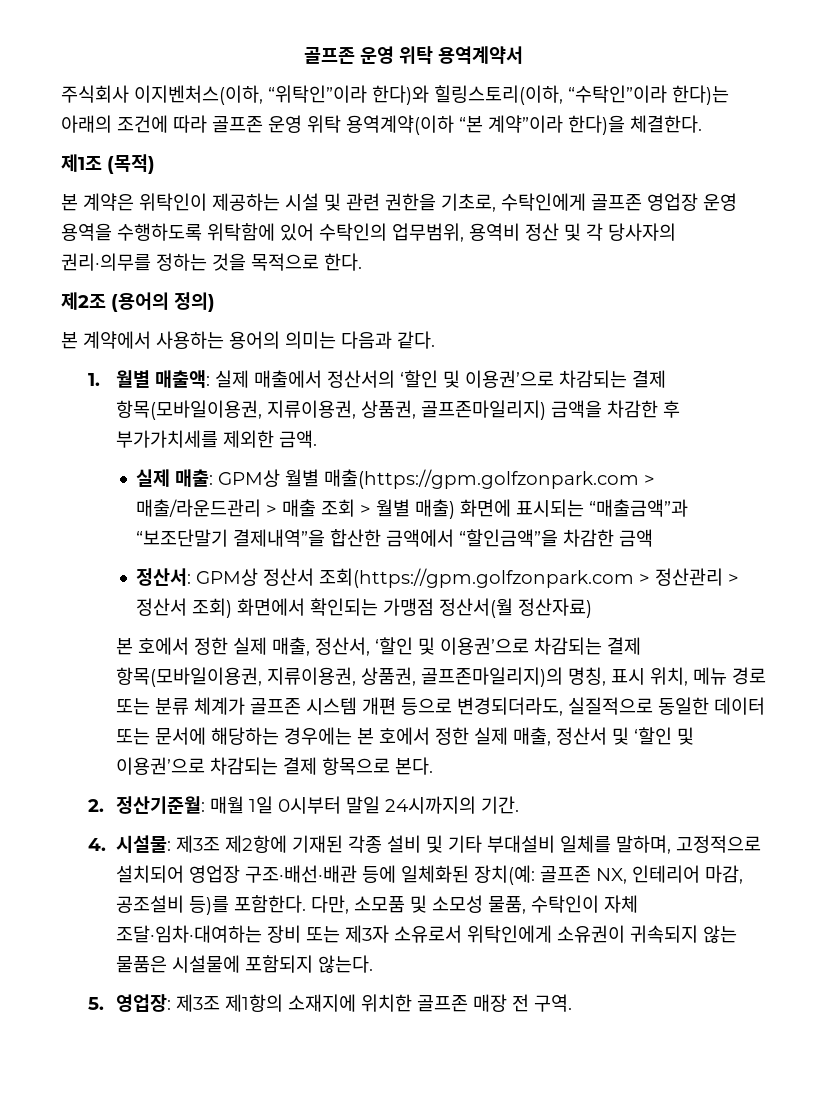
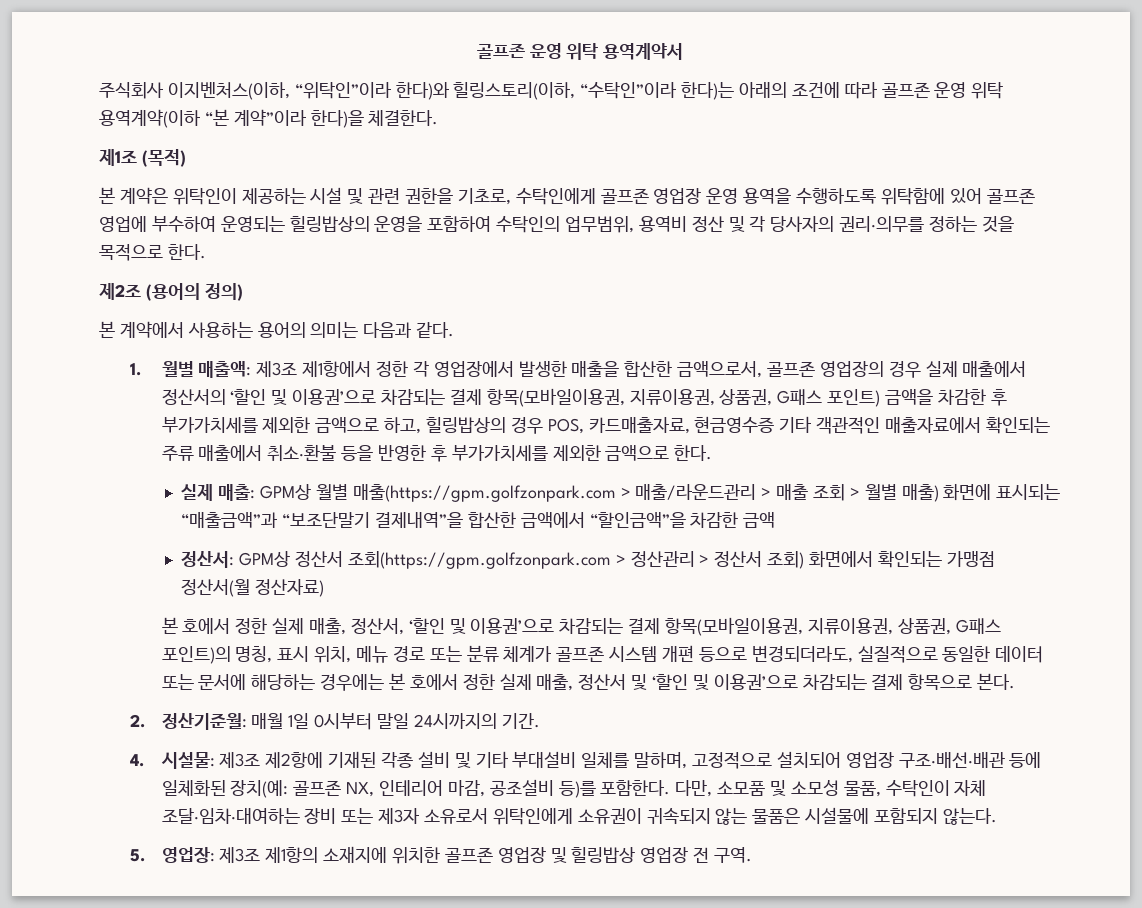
(314, 232) none -> [986,188,1035,204] [99,216,492,232] 골프존 영업에 부수하여 운영되는 힐링밥상의 운영을 포함하여
(210, 379) none -> [256,361,921,378] 제3조 제1항에서 정한 각 영업장에서 발생한 매출을 합산한 금액으로서, 골프존 영업장의 경우
[420,400,546,420] 골프존마일리지) -> [777,389,881,407] G패스 포인트)
[278,430,317,448] 금액. -> [315,416,1050,434] [161,444,713,462] 금액으로 하고, 힐링밥상의 경우 POS, 카드매출자료, 현금영수증 기타 객관적인 매출자료에서 확인되는 주류 매출에서 취소·환불 등을 반영한 후 부가가치세를 제외한 금액으로 한다.
[420,667,563,687] 골프존마일리지)의 -> [955,618,1001,634] [161,646,231,664] G패스 포인트)의
[472,994,507,1012] 매장 -> [497,847,689,863] 영업장 및 힐링밥상 영업장

